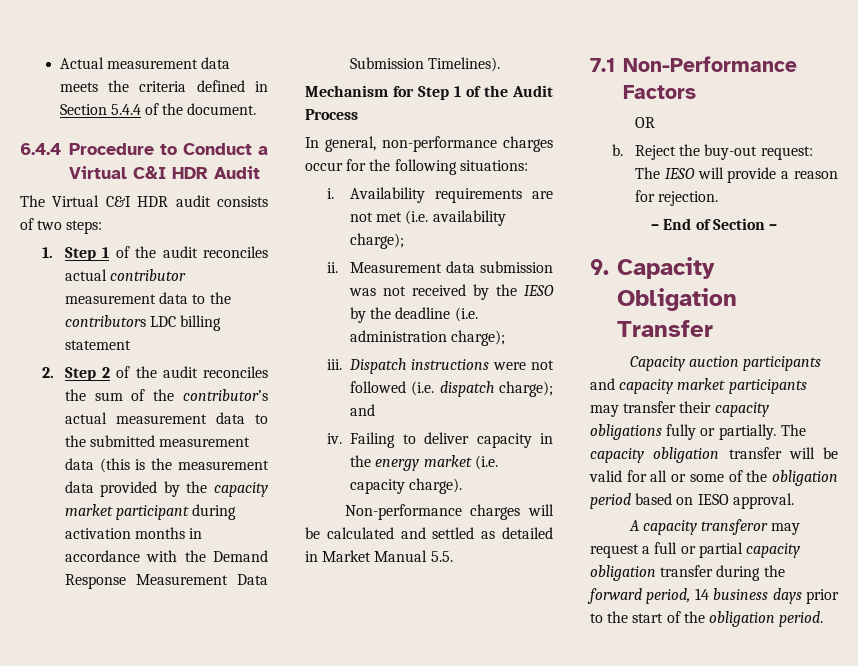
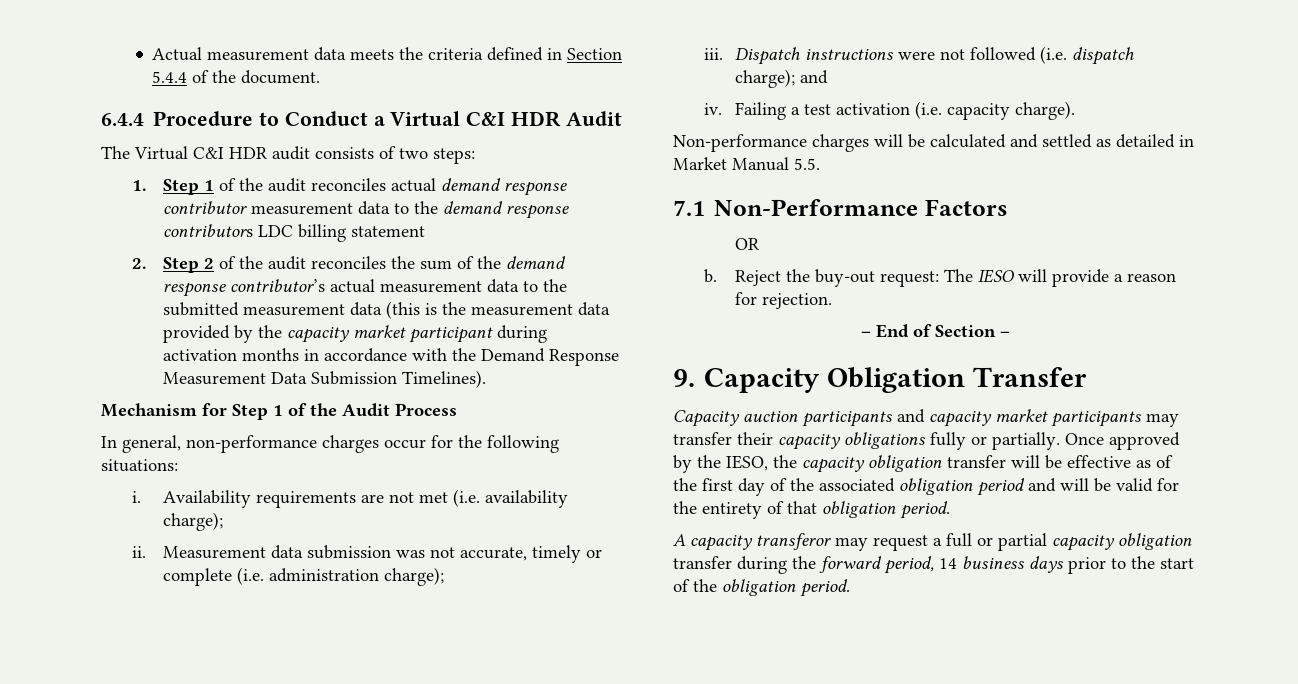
(107, 275) none -> [441,178,568,196] demand response
(231, 298) none -> [443,201,570,219] demand response
(175, 395) none -> [506,256,567,269] [163,283,227,297] demand response
[411,284,554,300] [349,307,451,323] received by the IESO by the deadline -> [460,545,603,563] [163,568,233,586] accurate, timely or complete
[402,432,553,448] [350,455,472,471] to deliver capacity in the energy market -> [791,103,911,115] a test activation
[780,424,806,436] The -> [1065,432,1180,450] [673,455,797,473] Once approved by the IESO, the
[589,470,838,486] [590,493,794,509] valid for all or some of the obligation period based on IESO approval. -> [1067,455,1173,468] [673,478,1179,496] [673,501,950,519] effective as of the first day of the associated obligation period and will be valid for the entirety of that obligation period.

